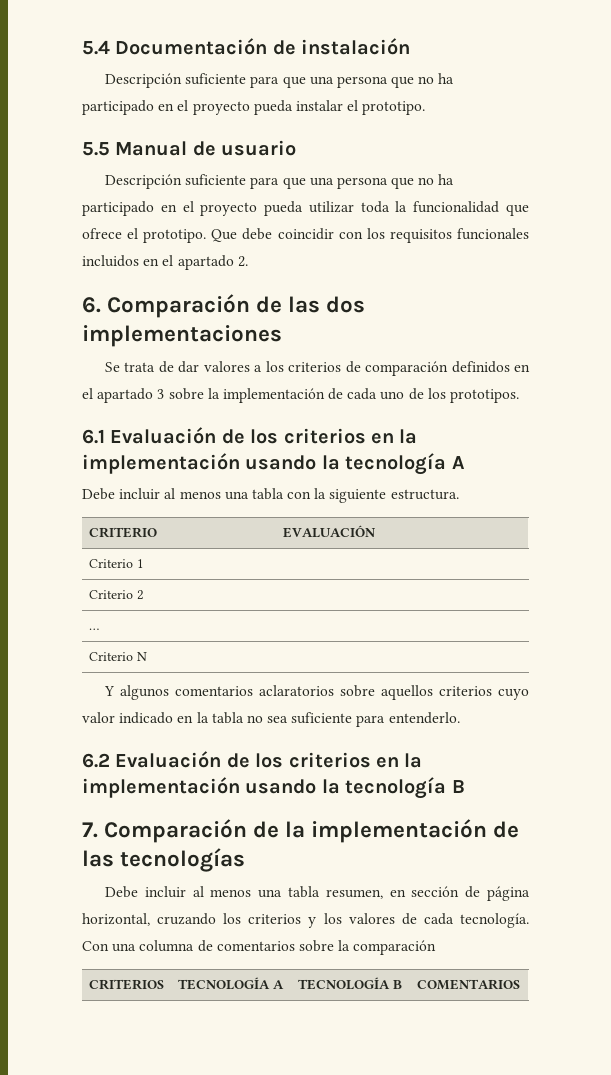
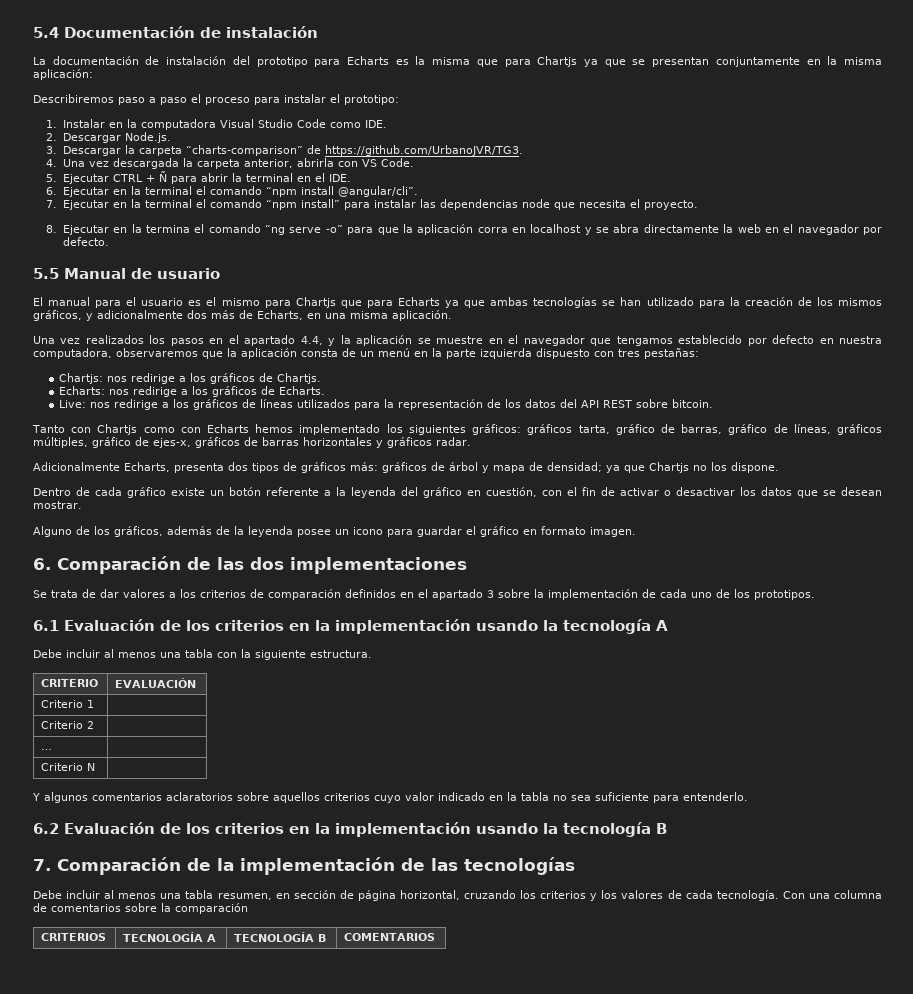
[104,73,455,88] [82,100,426,115] [82,140,297,156] [104,174,455,189] [82,201,529,216] [82,228,529,243] [82,255,248,270] Descripción suficiente para que una persona que no ha participado en el proyecto pueda instalar el prototipo. // 5.5 Manual de usuario // Descripción suficiente para que una persona que no ha participado en el proyecto pueda utilizar toda la funcionalidad que ofrece el prototipo. Que debe coincidir con los requisitos funcionales incluidos en el apartado 2. -> [33,56,882,67] [33,69,93,80] [33,94,399,105] [46,119,387,130] [46,132,171,143] [46,145,523,156] [46,158,414,169] [46,171,351,184] [46,186,418,197] [46,199,698,210] [46,224,883,235] [62,237,109,246] [33,268,220,279] [33,297,883,308] [33,310,452,321] [33,335,882,346] [33,348,699,359] [58,373,321,384] [58,386,325,397] [58,399,713,410] [32,424,882,435] [33,437,471,448] [33,462,779,473] [33,487,882,498] [33,501,82,509] [33,526,636,537] La documentación de instalación del prototipo para Echarts es la misma que para Chartjs ya que se presentan conjuntamente en la misma aplicación: // Describiremos paso a paso el proceso para instalar el prototipo: // 1. Instalar en la computadora Visual Studio Code como IDE. // 2. Descargar Node.js. // 3. Descargar la carpeta “charts-comparison” de https://github.com/UrbanoJVR/TG3. // 4. Una vez descargada la carpeta anterior, abrirla con VS Code. // 5. Ejecutar CTRL + Ñ para abrir la terminal en el IDE. // 6. Ejecutar en la terminal el comando “npm install @angular/cli”. // 7. Ejecutar en la terminal el comando “npm install” para instalar las dependencias node que necesita el proyecto. // 8. Ejecutar en la termina el comando “ng serve -o” para que la aplicación corra en localhost y se abra directamente la web en el navegador por defecto. // 5.5 Manual de usuario // El manual para el usuario es el mismo para Chartjs que para Echarts ya que ambas tecnologías se han utilizado para la creación de los mismos gráficos, y adicionalmente dos más de Echarts, en una misma aplicación. // Una vez realizados los pasos en el apartado 4.4, y la aplicación se muestre en el navegador que tengamos establecido por defecto en nuestra computadora, observaremos que la aplicación consta de un menú en la parte izquierda dispuesto con tres pestañas: // Chartjs: nos redirige a los gráficos de Chartjs. // Echarts: nos redirige a los gráficos de Echarts. // Live: nos redirige a los gráficos de líneas utilizados para la representación de los datos del API REST sobre bitcoin. // Tanto con Chartjs como con Echarts hemos implementado los siguientes gráficos: gráficos tarta, gráfico de barras, gráfico de líneas, gráficos múltiples, gráfico de ejes-x, gráficos de barras horizontales y gráficos radar. // Adicionalmente Echarts, presenta dos tipos de gráficos más: gráficos de árbol y mapa de densidad; ya que Chartjs no los dispone. // Dentro de cada gráfico existe un botón referente a la leyenda del gráfico en cuestión, con el fin de activar o desactivar los datos que se desean mostrar. // Alguno de los gráficos, además de la leyenda posee un icono para guardar el gráfico en formato imagen.

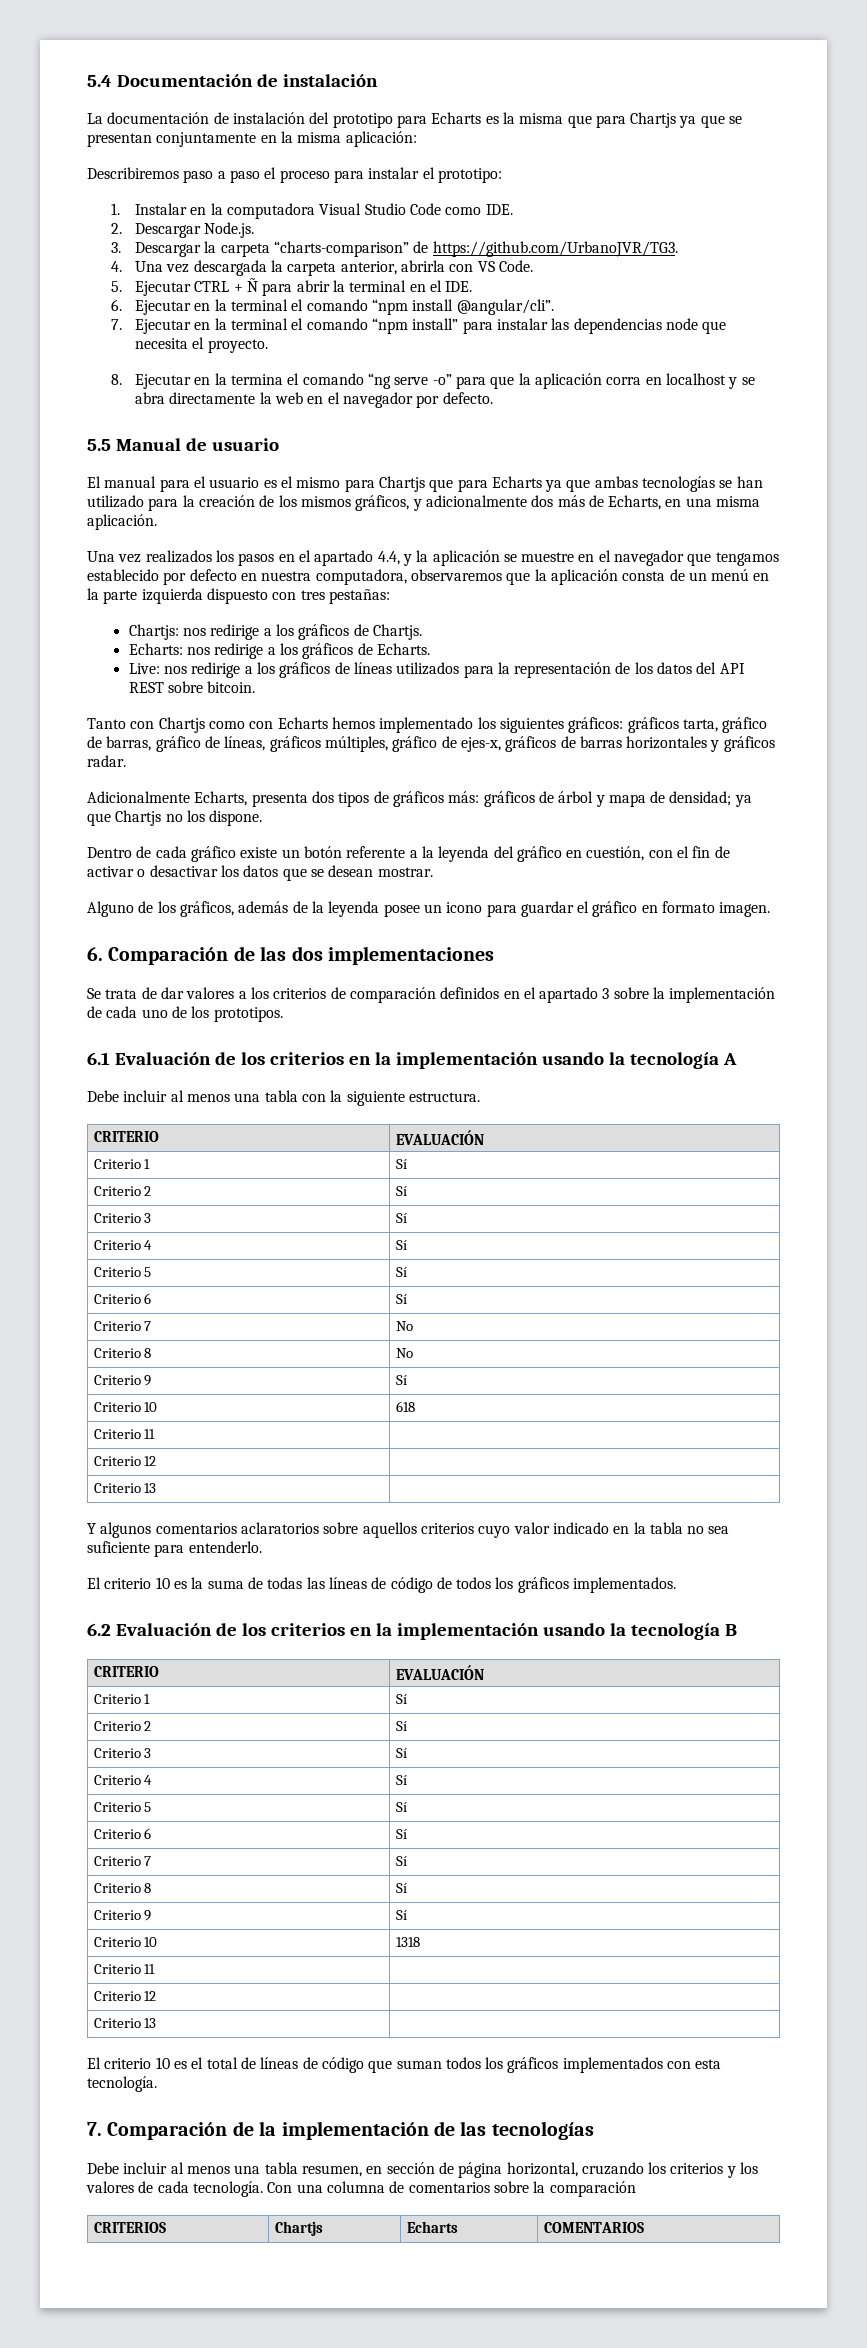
[41,721,95,729] [41,749,53,750] [41,763,96,771] // Criterio 2 | // … | // Criterio N -> [395,1159,407,1169] [93,1186,152,1196] [395,1186,407,1196] [93,1213,152,1223] [395,1213,407,1223] [93,1240,153,1250] [395,1240,407,1250] [93,1267,152,1277] [395,1267,407,1277] [93,1293,152,1304] [395,1294,407,1304] [93,1321,152,1331] [395,1321,413,1331] [93,1348,152,1358] [395,1348,413,1358] [93,1375,152,1386] [395,1375,407,1385] [93,1402,158,1412] [395,1401,415,1412] [93,1429,156,1439] [93,1456,157,1466] [93,1483,157,1493] Sí // Criterio 2 | Sí // Criterio 3 | Sí // Criterio 4 | Sí // Criterio 5 | Sí // Criterio 6 | Sí // Criterio 7 | No // Criterio 8 | No // Criterio 9 | Sí // Criterio 10 | 618 // Criterio 11 | // Criterio 12 | // Criterio 13
(748, 796) none -> [87,1577,677,1593] // El criterio 10 es la suma de todas las líneas de código de todos los gráficos implementados.
(667, 828) none -> [93,1666,159,1677] [395,1665,484,1680] [93,1694,151,1704] [395,1694,407,1704] [93,1721,152,1731] [395,1721,407,1731] [93,1748,152,1758] [395,1748,407,1758] [93,1775,153,1785] [395,1775,407,1785] [93,1802,152,1812] [395,1802,407,1812] [93,1828,152,1839] [395,1829,407,1839] [93,1856,152,1866] [395,1856,407,1866] [93,1883,152,1893] [395,1883,407,1893] [93,1910,152,1921] [395,1910,407,1920] [93,1937,158,1947] [395,1937,420,1947] [93,1964,156,1974] [93,1991,157,2001] [93,2018,157,2028] [87,2057,722,2073] [87,2076,157,2092] // CRITERIO | EVALUACIÓN // Criterio 1 | Sí // Criterio 2 | Sí // Criterio 3 | Sí // Criterio 4 | Sí // Criterio 5 | Sí // Criterio 6 | Sí // Criterio 7 | Sí // Criterio 8 | Sí // Criterio 9 | Sí // Criterio 10 | 1318 // Criterio 11 | // Criterio 12 | // Criterio 13 | // El criterio 10 es el total de líneas de código que suman todos los gráficos implementados con esta tecnología.
[123,932,217,942] [234,932,327,942] TECNOLOGÍA A | TECNOLOGÍA B -> [274,2221,323,2236] [406,2221,458,2233] Chartjs | Echarts

